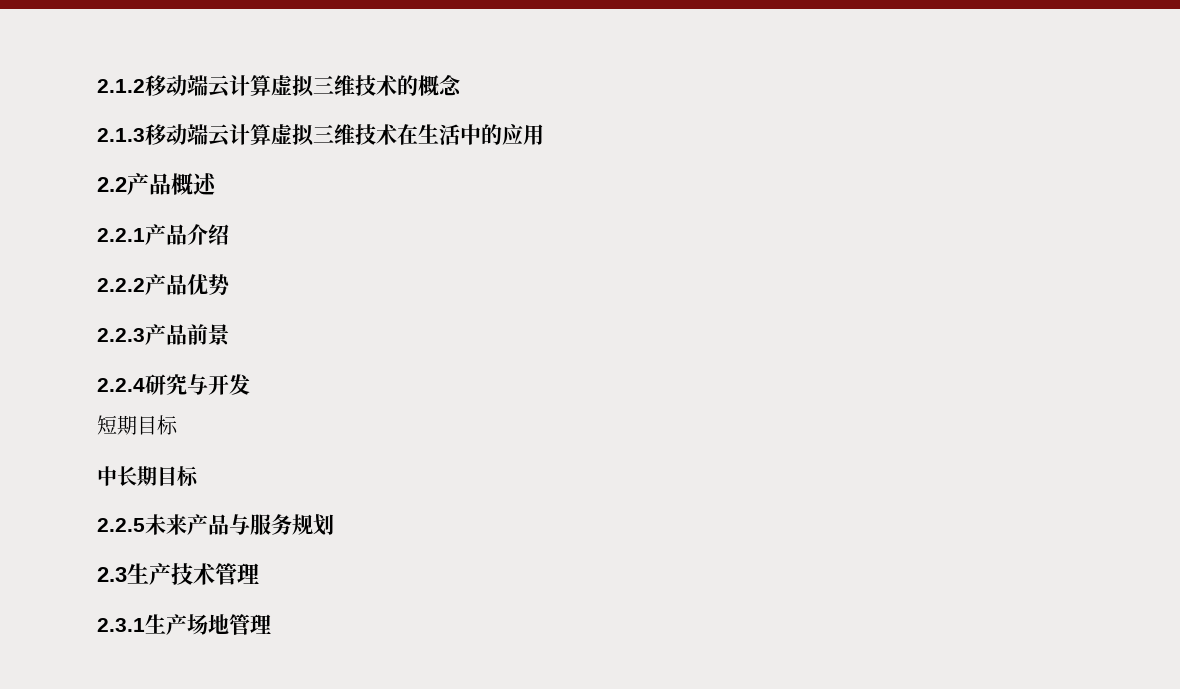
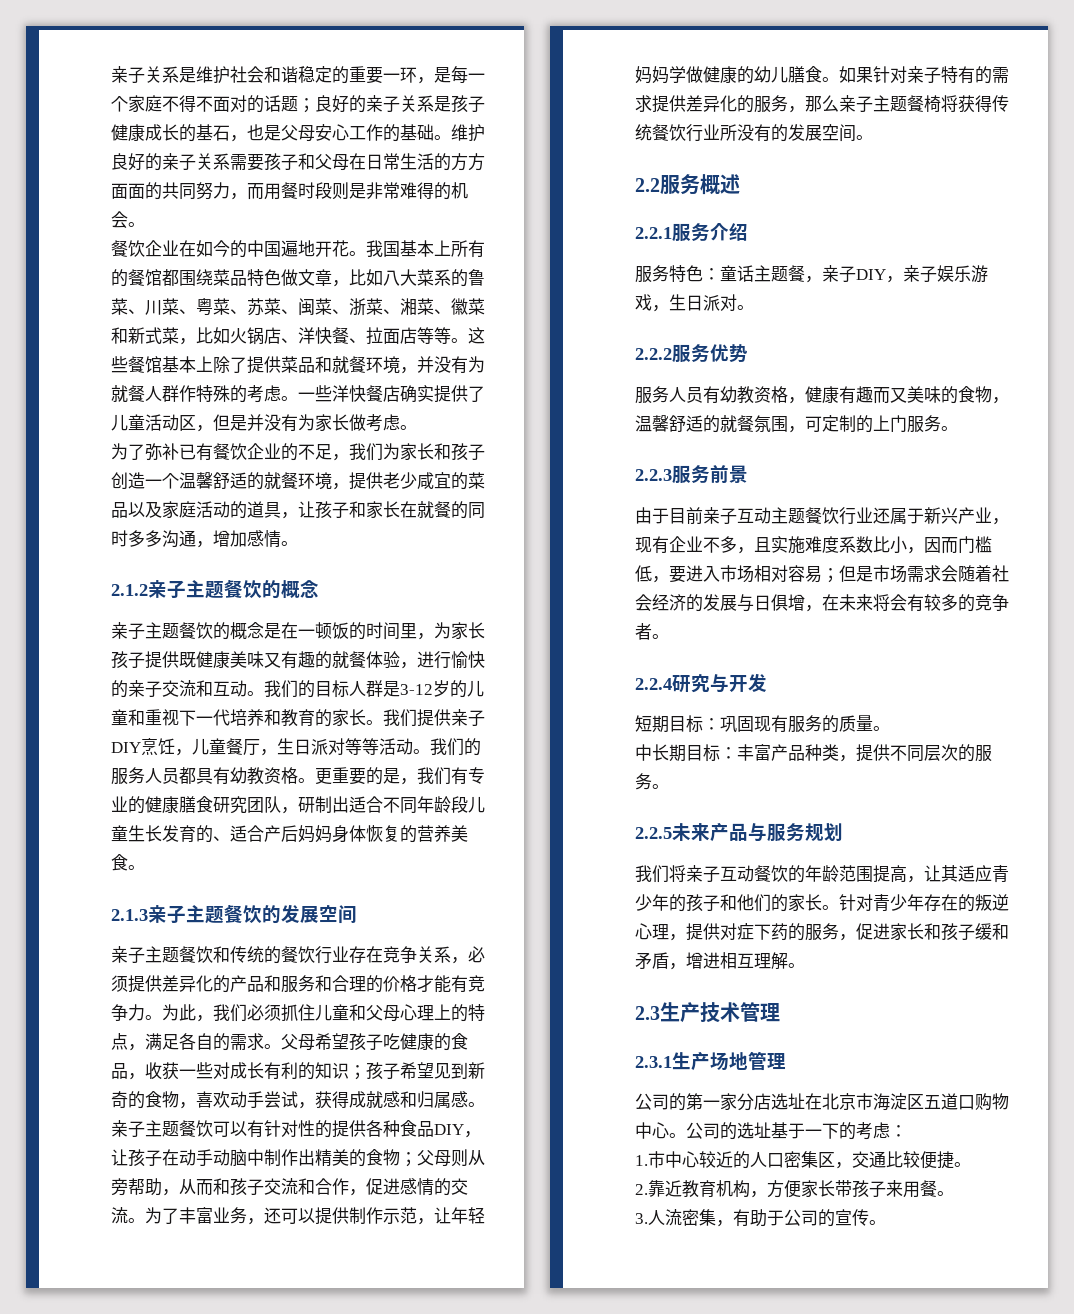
[97,74,462,98] [97,124,544,147] 2.1.2移动端云计算虚拟三维技术的概念 // 2.1.3移动端云计算虚拟三维技术在生活中的应用 -> [111,66,485,84] [111,95,485,113] [111,124,485,142] [111,153,485,171] [111,182,468,200] [111,211,145,228] [111,240,485,258] [111,269,485,287] [111,298,485,316] [111,327,485,345] [111,356,485,374] [111,385,485,403] [111,414,417,432] [111,443,485,461] [111,472,485,490] [111,501,485,519] [111,530,298,548] [111,580,319,599] [111,622,485,640] [111,651,485,669] [111,680,484,698] [111,709,485,727] [111,738,481,756] [111,767,485,785] [111,796,485,814] [111,825,468,843] [111,854,145,871] [111,904,357,924] [111,946,485,964] [111,975,485,993] [111,1004,485,1022] [111,1033,468,1051] [111,1062,485,1080] [111,1091,485,1109] [111,1120,481,1138] [111,1149,485,1167] [111,1178,468,1196] [111,1207,485,1225] [635,66,1009,84] [635,95,1009,113] [635,124,873,142] 亲子关系是维护社会和谐稳定的重要一环，是每一个家庭不得不面对的话题；良好的亲子关系是孩子健康成长的基石，也是父母安心工作的基础。维护良好的亲子关系需要孩子和父母在日常生活的方方面面的共同努力，而用餐时段则是非常难得的机会。 // 餐饮企业在如今的中国遍地开花。我国基本上所有的餐馆都围绕菜品特色做文章，比如八大菜系的鲁菜、川菜、粤菜、苏菜、闽菜、浙菜、湘菜、徽菜和新式菜，比如火锅店、洋快餐、拉面店等等。这些餐馆基本上除了提供菜品和就餐环境，并没有为就餐人群作特殊的考虑。一些洋快餐店确实提供了儿童活动区，但是并没有为家长做考虑。 // 为了弥补已有餐饮企业的不足，我们为家长和孩子创造一个温馨舒适的就餐环境，提供老少咸宜的菜品以及家庭活动的道具，让孩子和家长在就餐的同时多多沟通，增加感情。 // 2.1.2亲子主题餐饮的概念 // 亲子主题餐饮的概念是在一顿饭的时间里，为家长孩子提供既健康美味又有趣的就餐体验，进行愉快的亲子交流和互动。我们的目标人群是3-12岁的儿童和重视下一代培养和教育的家长。我们提供亲子DIY烹饪，儿童餐厅，生日派对等等活动。我们的服务人员都具有幼教资格。更重要的是，我们有专业的健康膳食研究团队，研制出适合不同年龄段儿童生长发育的、适合产后妈妈身体恢复的营养美食。 // 2.1.3亲子主题餐饮的发展空间 // 亲子主题餐饮和传统的餐饮行业存在竞争关系，必须提供差异化的产品和服务和合理的价格才能有竞争力。为此，我们必须抓住儿童和父母心理上的特点，满足各自的需求。父母希望孩子吃健康的食品，收获一些对成长有利的知识；孩子希望见到新奇的食物，喜欢动手尝试，获得成就感和归属感。亲子主题餐饮可以有针对性的提供各种食品DIY，让孩子在动手动脑中制作出精美的食物；父母则从旁帮助，从而和孩子交流和合作，促进感情的交流。为了丰富业务，还可以提供制作示范，让年轻妈妈学做健康的幼儿膳食。如果针对亲子特有的需求提供差异化的服务，那么亲子主题餐椅将获得传统餐饮行业所没有的发展空间。
[127,173,171,195] 产品 -> [660,174,700,195] 服务
[145,224,187,245] 产品 -> [672,223,710,242] 服务
(229, 234) none -> [635,265,988,283] [635,294,754,312] // 服务特色：童话主题餐，亲子DIY，亲子娱乐游戏，生日派对。
[145,274,187,295] 产品 -> [672,344,710,363] 服务
(229, 284) none -> [635,386,1009,404] [635,415,958,433] // 服务人员有幼教资格，健康有趣而又美味的食物，温馨舒适的就餐氛围，可定制的上门服务。
[145,324,187,345] 产品 -> [672,465,710,484] 服务
(230, 335) none -> [635,507,1009,525] [635,536,992,554] [635,565,1009,583] [635,594,1009,612] [635,623,669,640] // 由于目前亲子互动主题餐饮行业还属于新兴产业，现有企业不多，且实施难度系数比小，因而门槛低，要进入市场相对容易；但是市场需求会随着社会经济的发展与日俱增，在未来将会有较多的竞争者。
[97,466,199,487] // 中长期目标 -> [703,715,890,733] [635,744,992,762] [635,773,669,790] ：巩固现有服务的质量。 // 中长期目标：丰富产品种类，提供不同层次的服务。
(334, 525) none -> [635,865,1009,883] [635,894,1009,912] [635,923,1009,941] [635,952,805,970] // 我们将亲子互动餐饮的年龄范围提高，让其适应青少年的孩子和他们的家长。针对青少年存在的叛逆心理，提供对症下药的服务，促进家长和孩子缓和矛盾，增进相互理解。
(271, 624) none -> [635,1093,1009,1111] [635,1122,907,1140] [635,1151,971,1169] [635,1180,954,1198] [635,1209,886,1227] // 公司的第一家分店选址在北京市海淀区五道口购物中心。公司的选址基于一下的考虑： // 1.市中心较近的人口密集区，交通比较便捷。 // 2.靠近教育机构，方便家长带孩子来用餐。 // 3.人流密集，有助于公司的宣传。

